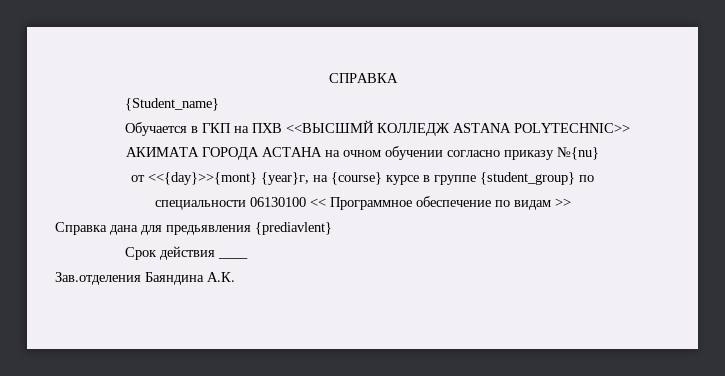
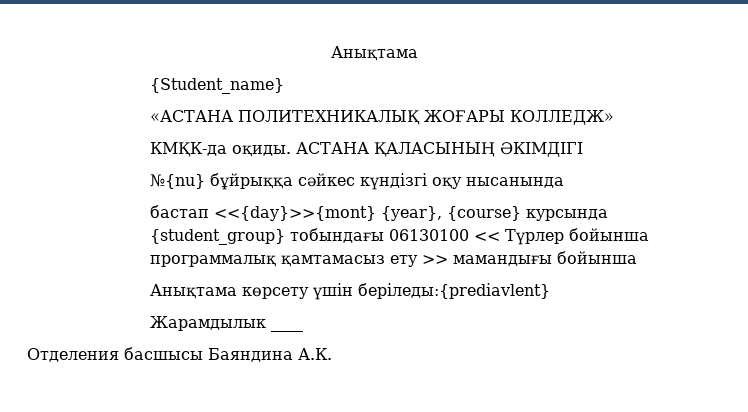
[328,73,398,83] СПРАВКА -> [330,46,418,61] Анықтама
[125,120,631,136] [126,146,599,160] [131,172,594,185] [154,196,571,210] [55,222,332,235] [125,246,216,260] Обучается в ГКП на ПХВ <<ВЫСШМЙ КОЛЛЕДЖ ASTANA POLYTECHNIC>> // АКИМАТА ГОРОДА АСТАНА на очном обучении согласно приказу №{nu} // от <<{day}>>{mont} {year}г, на {course} курсе в группе {student_group} по // специальности 06130100 << Программное обеспечение по видам >> // Справка дана для предьявления {prediavlent} // Срок действия -> [150,110,615,125] [150,142,584,157] [150,173,565,190] [150,205,609,221] [150,228,650,245] [150,251,638,267] [150,283,551,300] [150,316,267,331] «АСТАНА ПОЛИТЕХНИКАЛЫҚ ЖОҒАРЫ КОЛЛЕДЖ» // КМҚК-да оқиды. АСТАНА ҚАЛАСЫНЫҢ ӘКІМДІГІ // №{nu} бұйрыққа сәйкес күндізгі оқу нысанында // бастап <<{day}>>{mont} {year}, {course} курсында {student_group} тобындағы 06130100 << Түрлер бойынша программалық қамтамасыз ету >> мамандығы бойынша // Анықтама көрсету үшін беріледы:{prediavlent} // Жарамдылык
[55,272,141,285] Зав.отделения -> [27,347,203,362] Отделения басшысы

